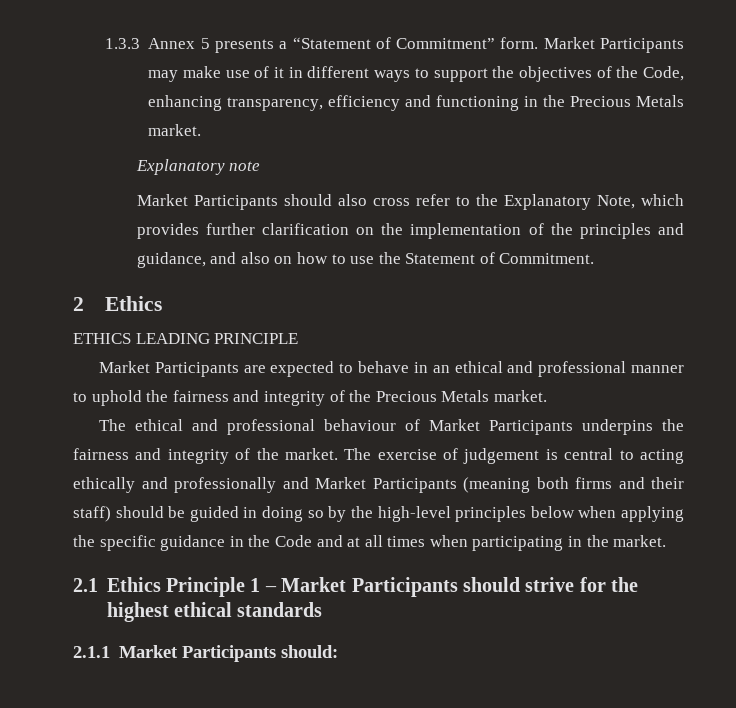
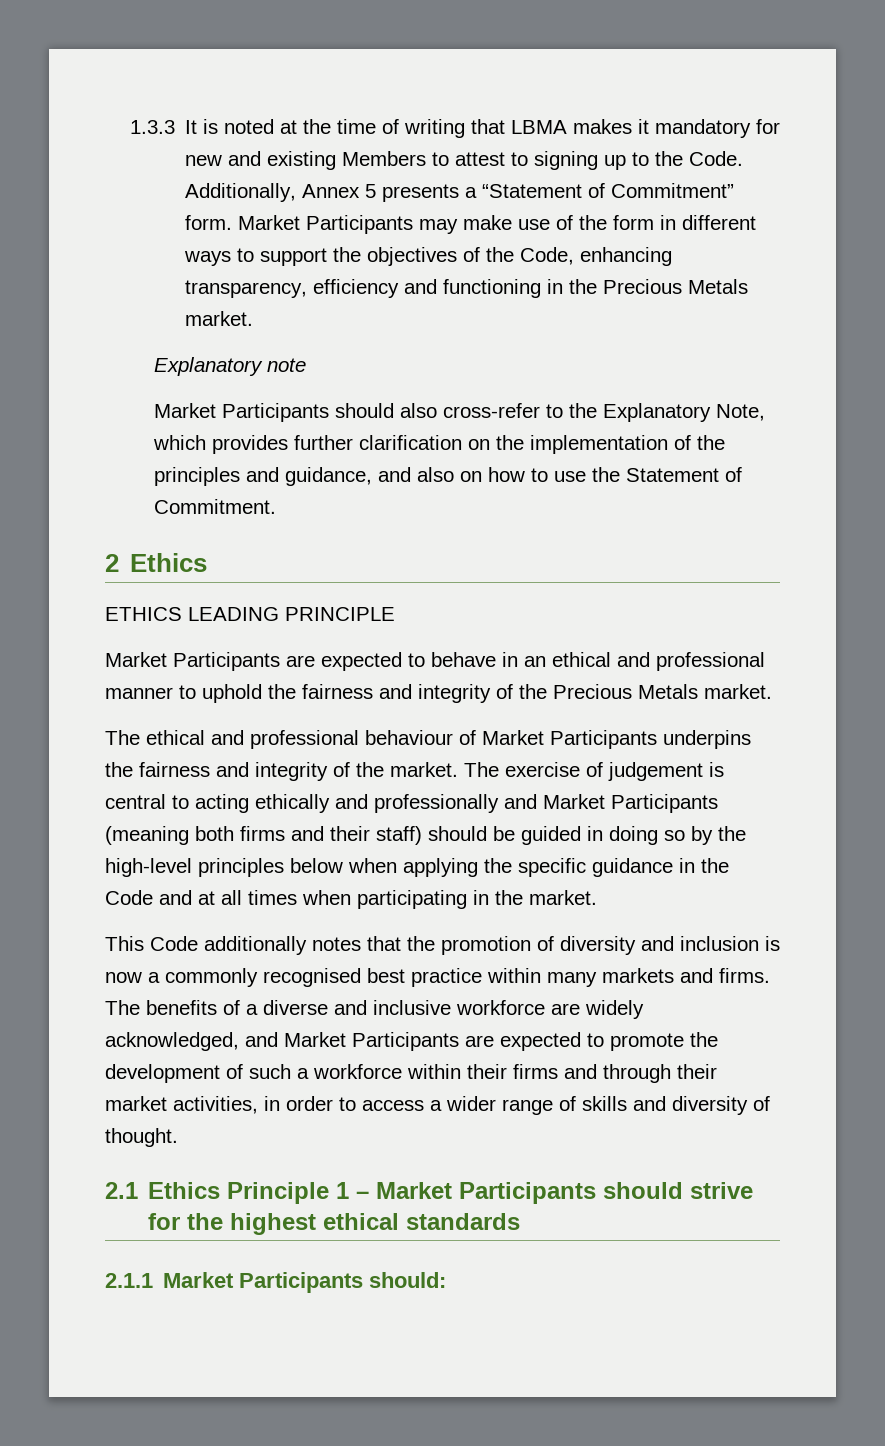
(140, 43) none -> [184,119,780,138] [184,151,743,170] [184,183,296,202] It is noted at the time of writing that LBMA makes it mandatory for new and existing Members to attest to signing up to the Code. Additionally,
[274,67,285,78] it -> [578,215,654,230] the form
[372,194,450,206] cross refer -> [443,403,541,418] cross-refer
(667, 541) none -> [105,936,780,955] [105,968,770,987] [105,1000,644,1019] [105,1032,718,1051] [105,1064,717,1083] [105,1096,770,1115] [105,1128,178,1147] // This Code additionally notes that the promotion of diversity and inclusion is now a commonly recognised best practice within many markets and firms. The benefits of a diverse and inclusive workforce are widely acknowledged, and Market Participants are expected to promote the development of such a workforce within their firms and through their market activities, in order to access a wider range of skills and diversity of thought.

